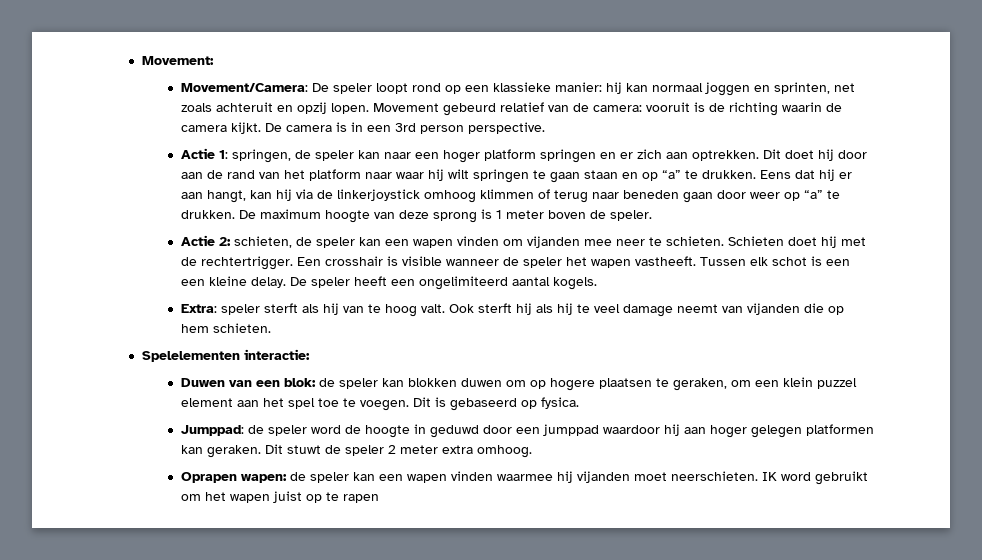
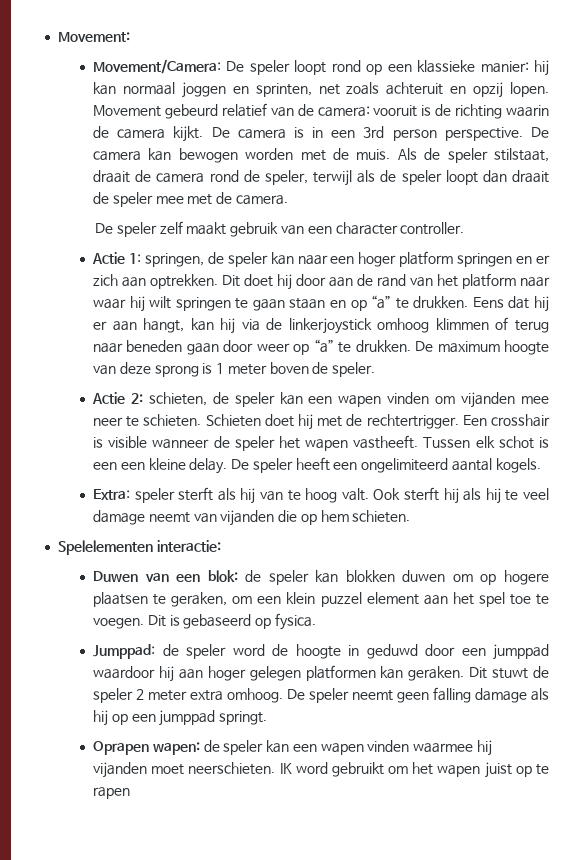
(545, 128) none -> [531,127,549,138] [93,148,549,163] [93,170,550,186] [93,192,288,207] [95,221,465,237] De camera kan bewogen worden met de muis. Als de speler stilstaat, draait de camera rond de speler, terwijl als de speler loopt dan draait de speler mee met de camera. // De speler zelf maakt gebruik van een character controller.
(532, 451) none -> [287,687,549,703] [93,710,268,726] De speler neemt geen falling damage als hij op een jumppad springt.

